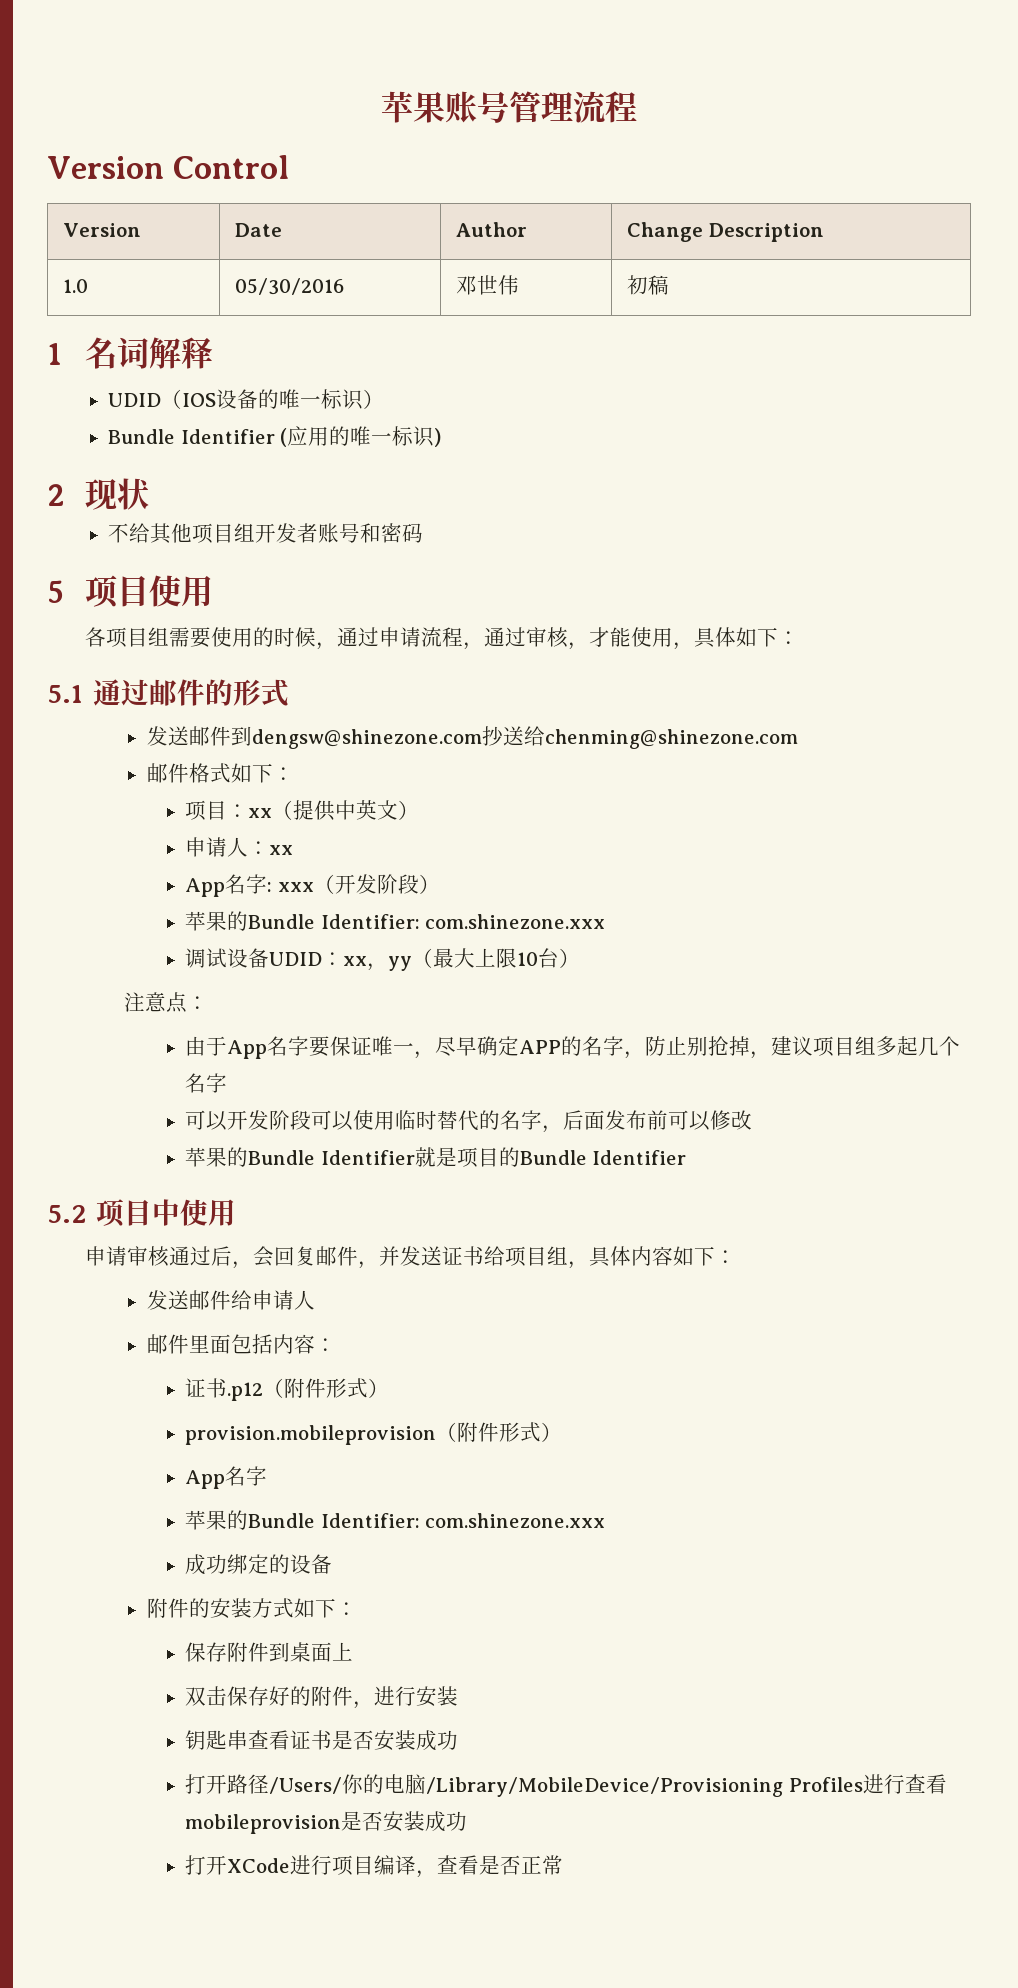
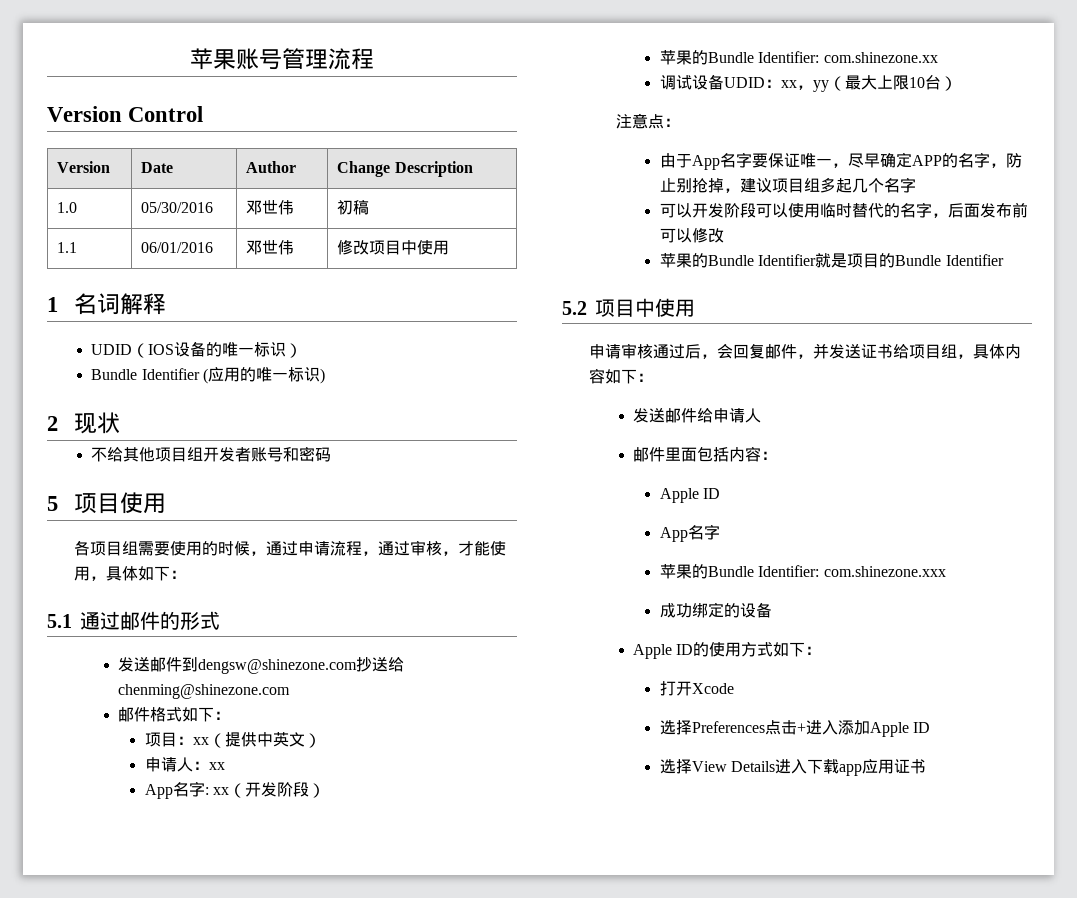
(670, 285) none -> [57,242,78,253] [141,242,214,253] [246,240,295,255] [337,239,450,255] // 1.1 | 06/01/2016 | 邓世伟 | 修改项目中使用
[277,882,314,892] xxx -> [213,787,230,795] xx
[425,914,606,929] com.shinezone.xxx -> [823,52,938,63] com.shinezone.xx
[185,1378,390,1401] [185,1422,563,1445] 证书.p12（附件形式） // provision.mobileprovision（附件形式） -> [659,488,721,503] Apple ID
[146,1598,252,1619] 附件的安装 -> [633,642,742,659] Apple ID的使用
[185,1642,354,1662] [185,1686,459,1709] [185,1730,459,1751] [185,1774,947,1797] [185,1811,468,1834] [185,1855,564,1878] 保存附件到桌面上 // 双击保存好的附件，进行安装 // 钥匙串查看证书是否安装成功 // 打开路径/Users/你的电脑/Library/MobileDevice/Provisioning Profiles进行查看mobileprovision是否安装成功 // 打开XCode进行项目编译，查看是否正常 -> [659,681,734,696] [659,720,931,737] [659,759,927,776] 打开Xcode // 选择Preferences点击+进入添加Apple ID // 选择View Details进入下载app应用证书

